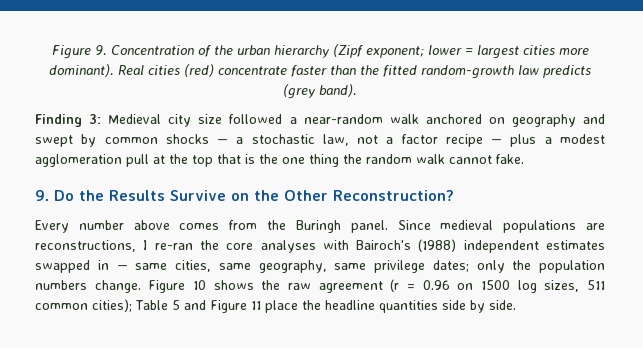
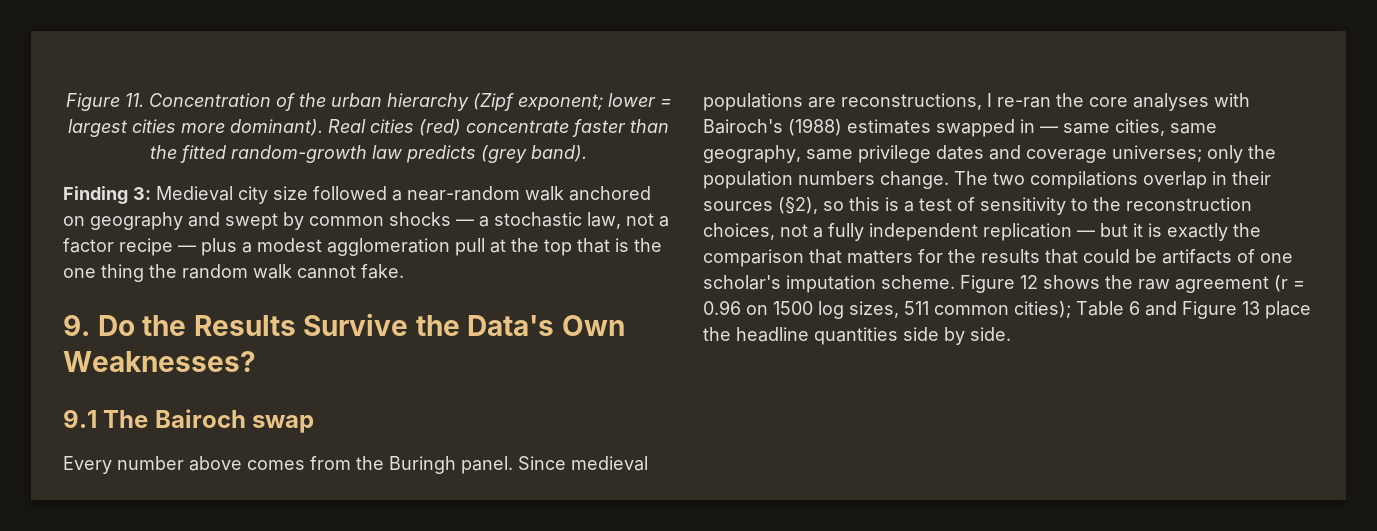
[51,45,107,59] Figure 9. -> [65,93,144,111] Figure 11.
[231,190,454,201] on the Other Reconstruction? -> [415,315,625,336] [63,351,256,372] [63,409,315,433] the Data's Own Weaknesses? // 9.1 The Bairoch swap
[463,240,539,253] independent -> (842, 127) none
[432,260,469,272] dates; -> [936,145,1202,163] dates and coverage universes;
[148,280,206,293] Figure 10 -> [954,171,1271,189] [703,197,1252,215] [703,223,1261,241] [703,249,1293,267] [703,275,1038,293] The two compilations overlap in their sources (§2), so this is a test of sensitivity to the reconstruction choices, not a fully independent replication — but it is exactly the comparison that matters for the results that could be artifacts of one scholar's imputation scheme. Figure 12
[172,300,180,310] 5 -> [1129,301,1140,315] 6
[251,301,261,310] 11 -> [1242,301,1260,315] 13

